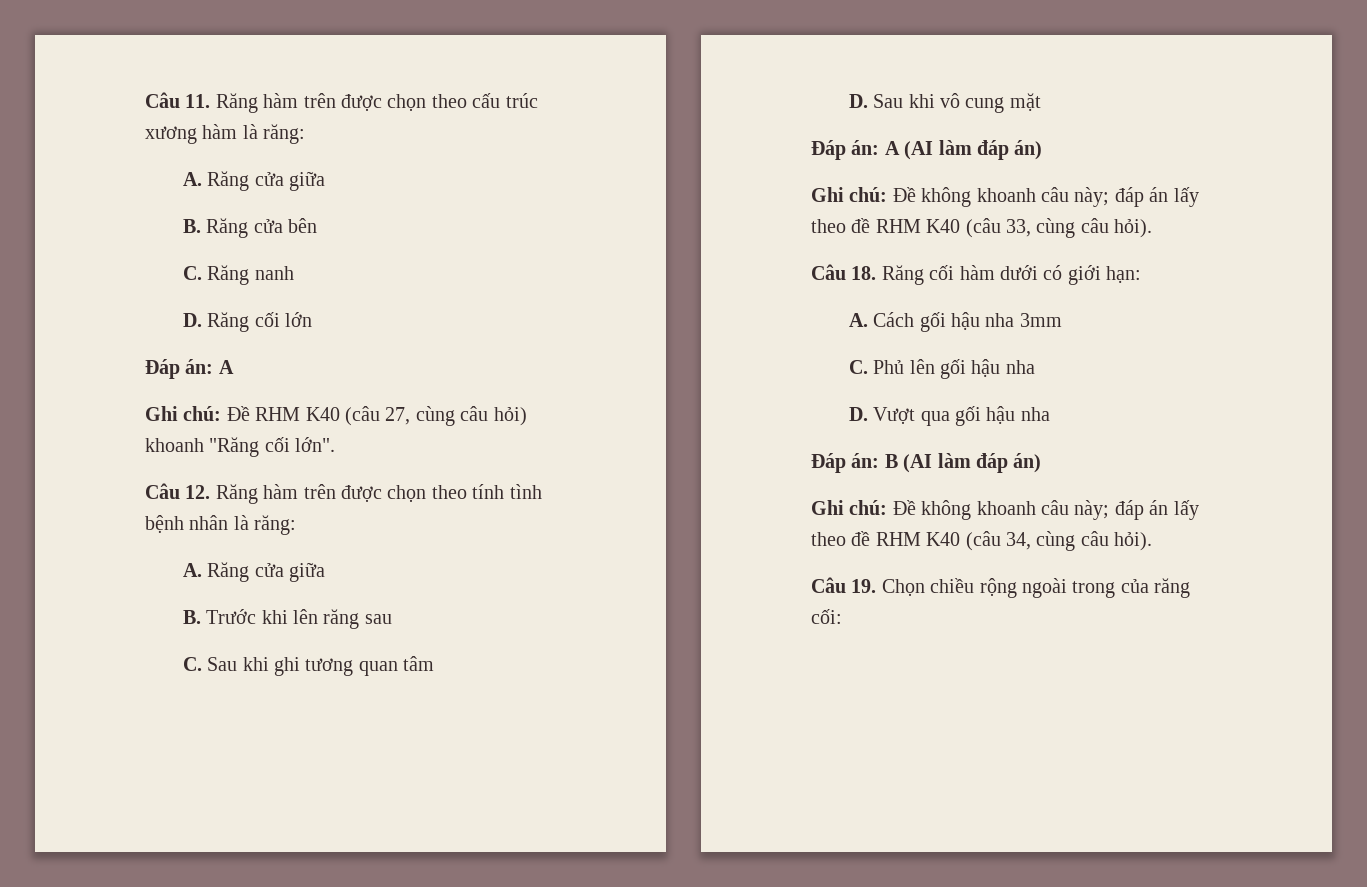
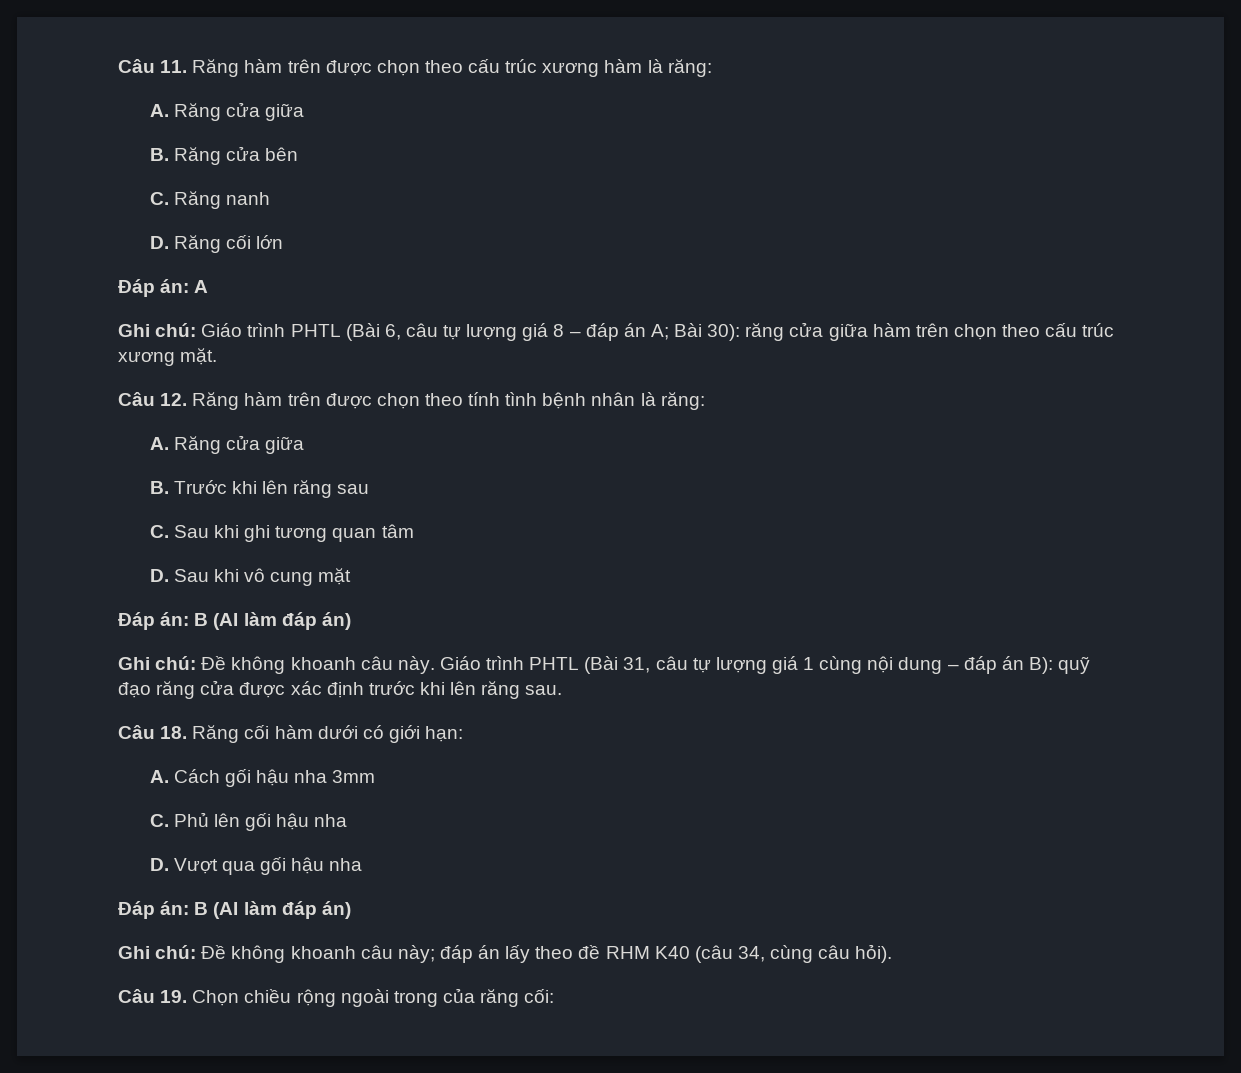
[226,406,527,426] [145,437,336,457] Đề RHM K40 (câu 27, cùng câu hỏi) khoanh "Răng cối lớn". -> [201,322,1115,341] [118,348,218,366] Giáo trình PHTL (Bài 6, câu tự lượng giá 8 – đáp án A; Bài 30): răng cửa giữa hàm trên chọn theo cấu trúc xương mặt.
[884,141,900,155] A -> [194,613,209,626] B
[1074,187,1199,207] [811,218,1153,238] này; đáp án lấy theo đề RHM K40 (câu 33, cùng câu hỏi). -> [397,656,1091,674] [118,680,563,699] này. Giáo trình PHTL (Bài 31, câu tự lượng giá 1 cùng nội dung – đáp án B): quỹ đạo răng cửa được xác định trước khi lên răng sau.

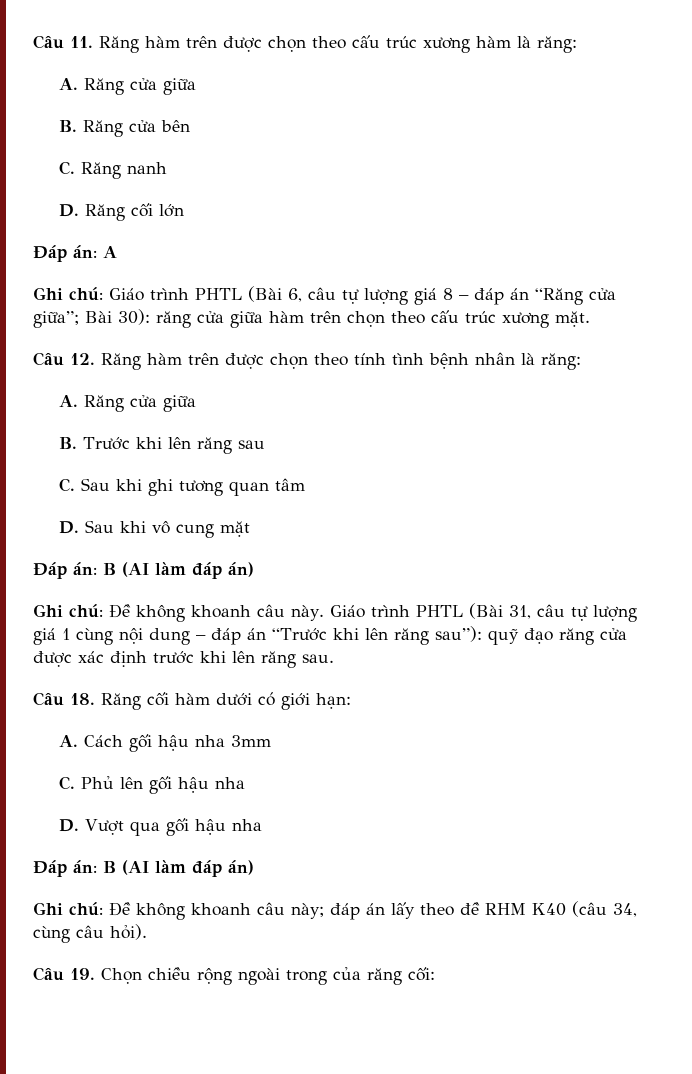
[650,324,669,340] A; -> [535,288,616,305] [33,311,79,328] “Răng cửa giữa”;
[1028,657,1053,674] B): -> [272,626,482,645] “Trước khi lên răng sau”):

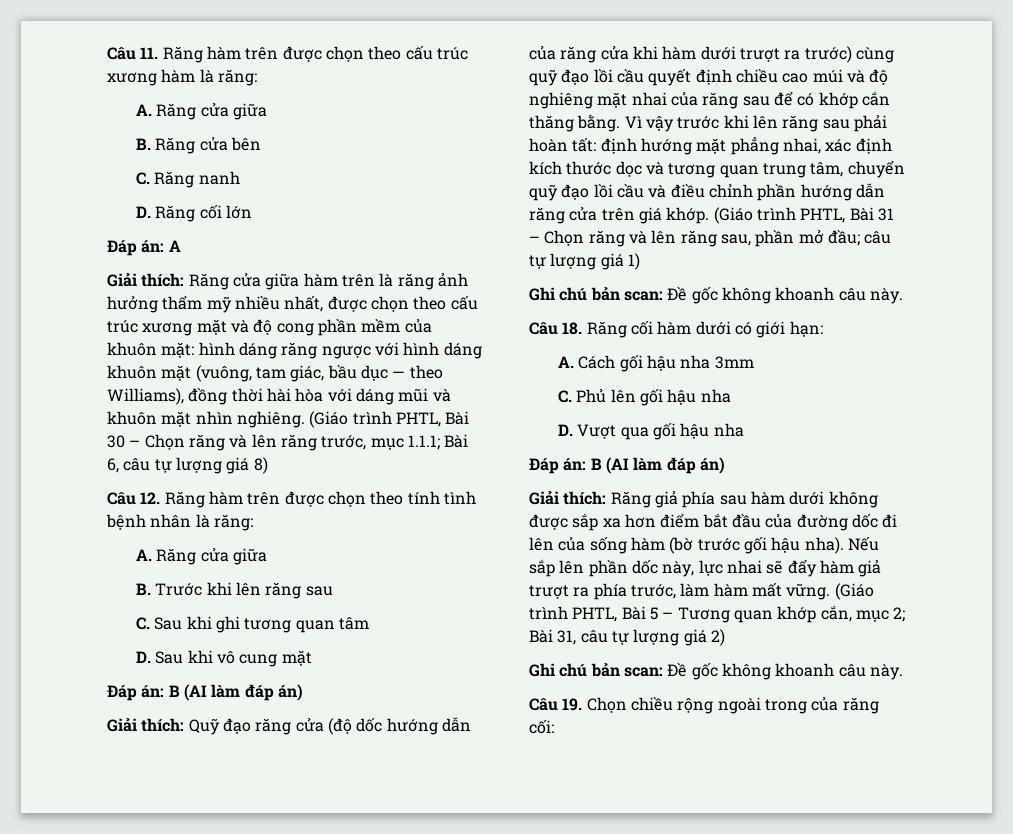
[33,286,282,302] Ghi chú: Giáo trình PHTL (Bài -> [107,272,468,290] [107,295,478,313] [107,319,432,336] [107,342,482,359] [107,365,443,382] [107,388,451,405] [107,411,470,428] [107,434,469,451] Giải thích: Răng cửa giữa hàm trên là răng ảnh hưởng thẩm mỹ nhiều nhất, được chọn theo cấu trúc xương mặt và độ cong phần mềm của khuôn mặt: hình dáng răng ngược với hình dáng khuôn mặt (vuông, tam giác, bầu dục — theo Williams), đồng thời hài hòa với dáng mũi và khuôn mặt nhìn nghiêng. (Giáo trình PHTL, Bài 30 – Chọn răng và lên răng trước, mục 1.1.1; Bài
[443,288,616,305] [33,309,590,328] 8 – đáp án “Răng cửa giữa”; Bài 30): răng cửa giữa hàm trên chọn theo cấu trúc xương mặt. -> [253,457,268,474] 8)
[33,603,637,622] [33,626,627,645] [33,651,334,668] Ghi chú: Đề không khoanh câu này. Giáo trình PHTL (Bài 31, câu tự lượng giá 1 cùng nội dung – đáp án “Trước khi lên răng sau”): quỹ đạo răng cửa được xác định trước khi lên răng sau. -> [107,717,471,735] [529,46,894,63] [529,69,889,86] [529,91,890,109] [529,114,887,132] [529,136,892,155] [529,160,905,178] [529,183,885,201] [529,207,894,224] [529,229,892,247] [529,253,640,270] [529,286,903,304] Giải thích: Quỹ đạo răng cửa (độ dốc hướng dẫn của răng cửa khi hàm dưới trượt ra trước) cùng quỹ đạo lồi cầu quyết định chiều cao múi và độ nghiêng mặt nhai của răng sau để có khớp cắn thăng bằng. Vì vậy trước khi lên răng sau phải hoàn tất: định hướng mặt phẳng nhai, xác định kích thước dọc và tương quan trung tâm, chuyển quỹ đạo lồi cầu và điều chỉnh phần hướng dẫn răng cửa trên giá khớp. (Giáo trình PHTL, Bài 31 – Chọn răng và lên răng sau, phần mở đầu; câu tự lượng giá 1) // Ghi chú bản scan: Đề gốc không khoanh câu này.
[33,901,637,920] [33,924,147,943] Ghi chú: Đề không khoanh câu này; đáp án lấy theo đề RHM K40 (câu 34, cùng câu hỏi). -> [529,490,878,508] [529,513,898,531] [529,537,879,554] [529,559,882,577] [529,583,874,600] [529,605,906,623] [529,629,725,646] [529,662,903,680] Giải thích: Răng giả phía sau hàm dưới không được sắp xa hơn điểm bắt đầu của đường dốc đi lên của sống hàm (bờ trước gối hậu nha). Nếu sắp lên phần dốc này, lực nhai sẽ đẩy hàm giả trượt ra phía trước, làm hàm mất vững. (Giáo trình PHTL, Bài 5 – Tương quan khớp cắn, mục 2; Bài 31, câu tự lượng giá 2) // Ghi chú bản scan: Đề gốc không khoanh câu này.

